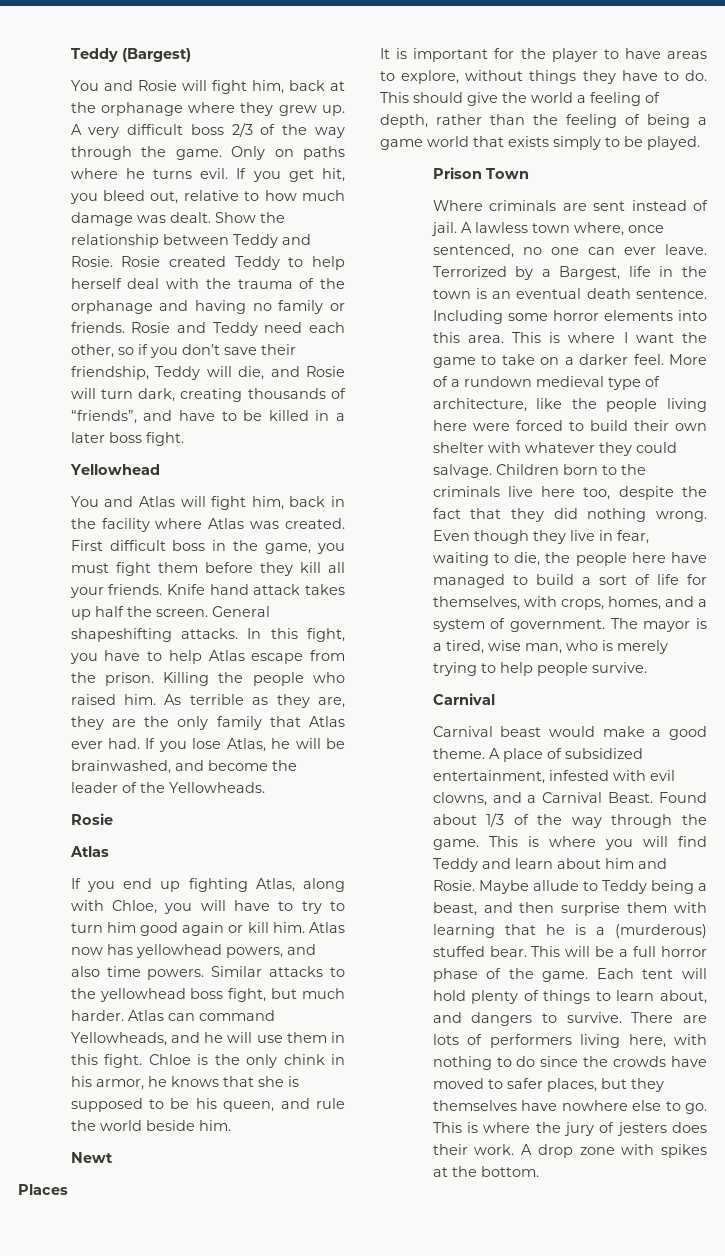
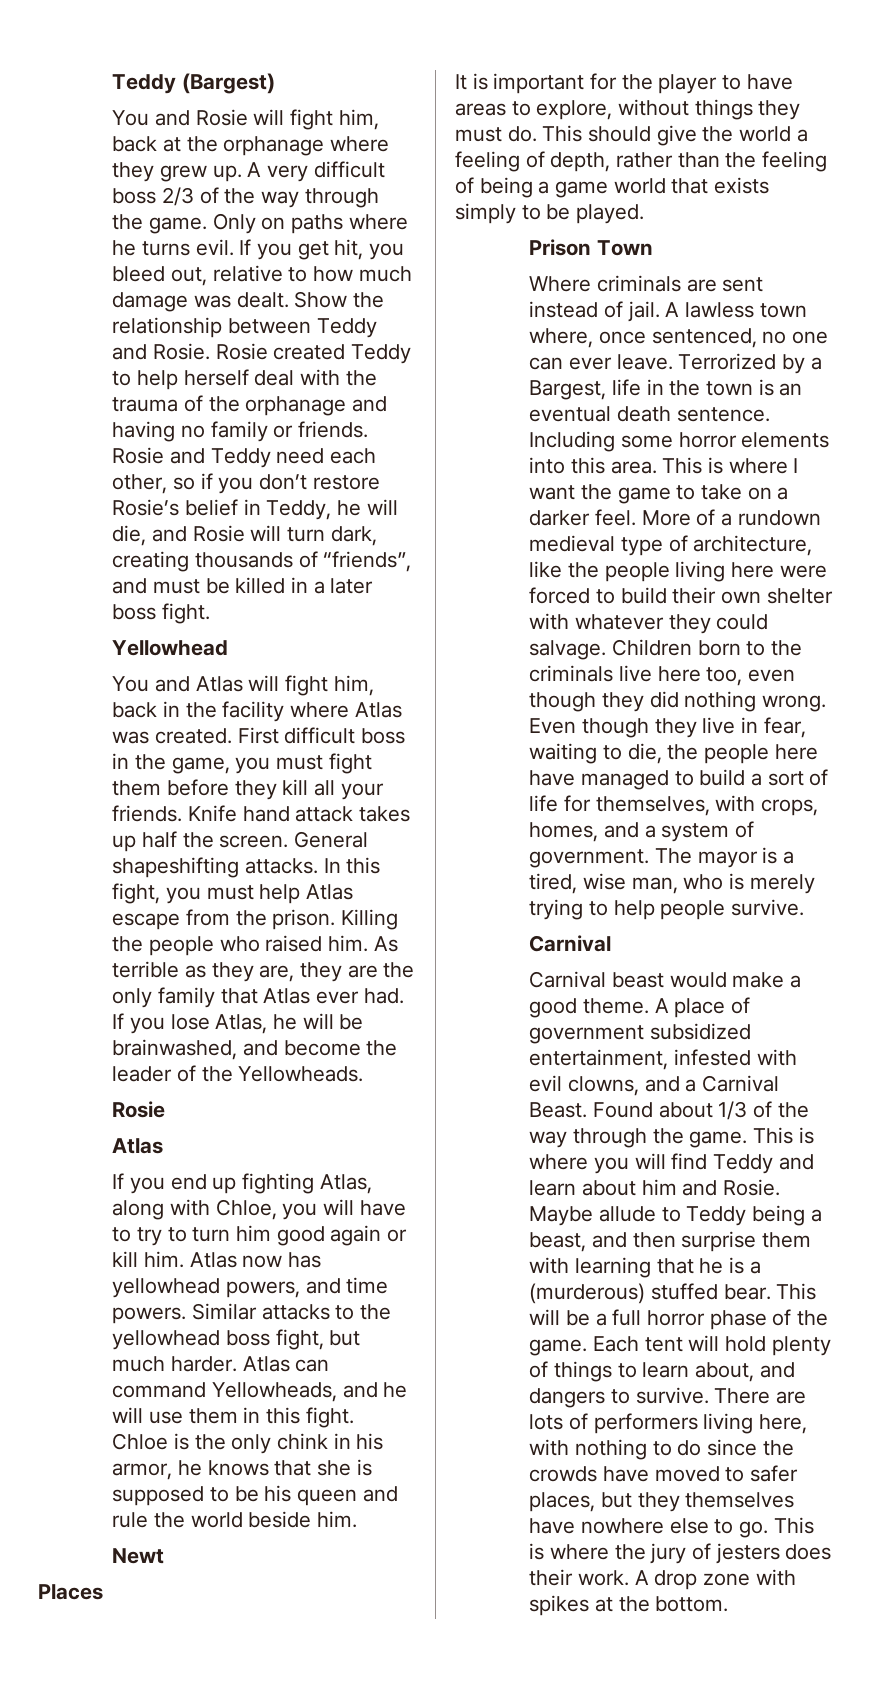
[223,344,296,355] [70,366,201,380] save their friendship, Teddy -> [312,475,380,490] [112,499,362,520] restore Rosie’s belief in Teddy, he
[178,410,237,421] have to -> [153,579,201,594] must
[104,650,163,661] have to -> [206,885,254,900] must
[70,966,100,977] also -> (341, 1286) none
[223,1101,275,1112] queen, -> [297,1489,358,1506] queen
[621,70,679,81] have to -> [455,127,502,142] must
[618,486,707,500] [432,508,502,519] despite the fact that -> [748,669,796,682] [529,692,597,712] even though
(562, 753) none -> [529,1025,645,1044] government

